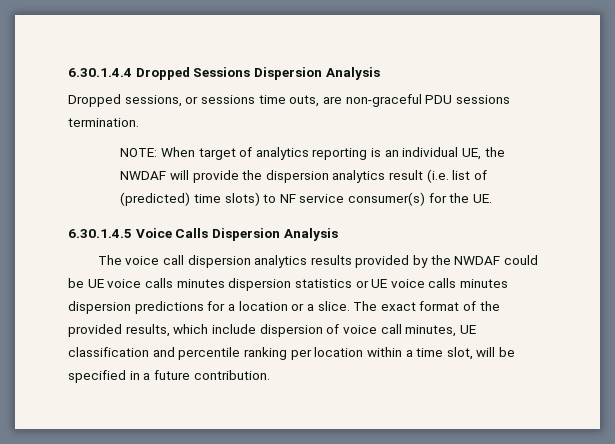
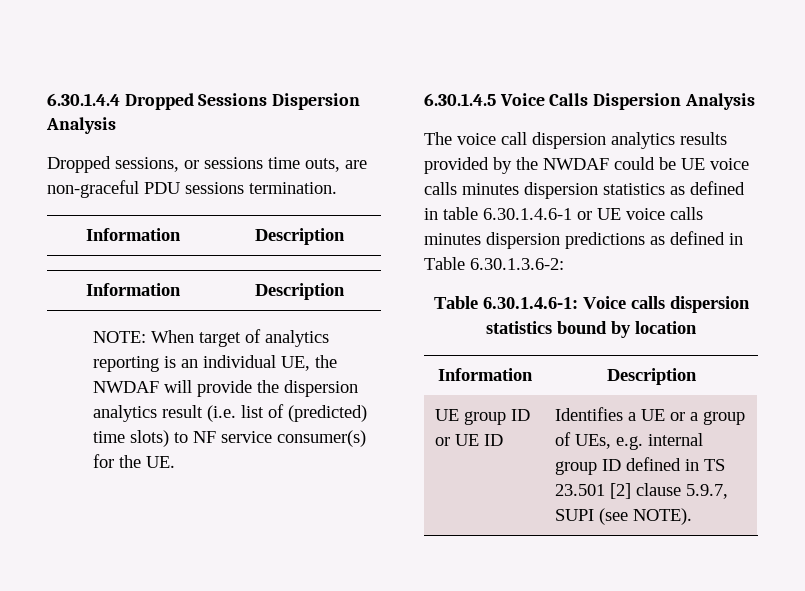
(139, 122) none -> [85,228,181,241] [254,228,345,245] [85,283,181,296] [254,283,345,300] // Information | Description // Information | Description
(352, 283) none -> [670,181,745,195] [424,207,572,220] as defined in table 6.30.1.4.6-1
[207,301,500,311] [68,324,476,337] [68,347,516,360] [68,370,270,383] for a location or a slice. The exact format of the provided results, which include dispersion of voice call minutes, UE classification and percentile ranking per location within a time slot, will be specified in a future contribution. -> [650,231,743,245] [424,257,564,270] [433,296,750,313] [486,321,697,338] [437,368,533,381] [606,368,697,385] [434,409,530,425] [434,434,503,446] [554,407,745,425] [554,432,703,450] [554,457,725,475] [554,483,728,499] [554,508,692,525] as defined in Table 6.30.1.3.6-2: // Table 6.30.1.4.6-1: Voice calls dispersion statistics bound by location // Information | Description // UE group ID or UE ID | Identifies a UE or a group of UEs, e.g. internal group ID defined in TS 23.501 [2] clause 5.9.7, SUPI (see NOTE).

